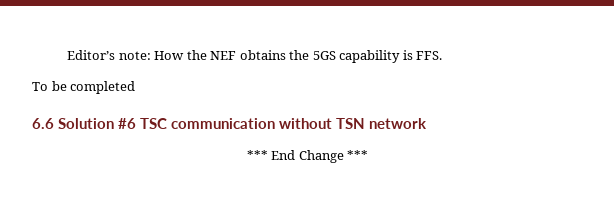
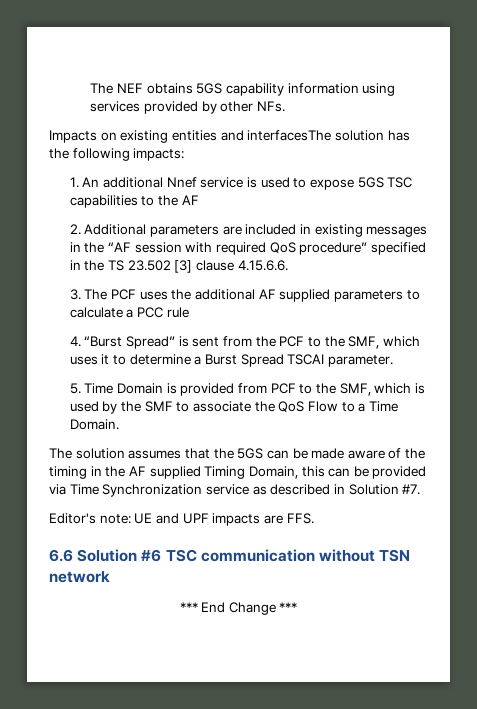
[67,50,443,63] [32,81,136,94] Editor’s note: How the NEF obtains the 5GS capability is FFS. // To be completed -> [90,83,396,96] [90,101,286,114] [49,130,410,143] [49,148,185,161] [69,177,413,190] [69,195,199,208] [69,224,428,237] [69,242,426,255] [69,260,288,273] [69,289,420,302] [69,307,189,318] [69,336,420,349] [69,354,393,367] [69,383,425,396] [69,401,398,414] [69,419,119,430] [49,448,426,459] [49,466,427,479] [49,484,421,497] [49,513,314,526] The NEF obtains 5GS capability information using services provided by other NFs. // Impacts on existing entities and interfacesThe solution has the following impacts: // 1. An additional Nnef service is used to expose 5GS TSC capabilities to the AF // 2. Additional parameters are included in existing messages in the “AF session with required QoS procedure” specified in the TS 23.502 [3] clause 4.15.6.6. // 3. The PCF uses the additional AF supplied parameters to calculate a PCC rule // 4. “Burst Spread” is sent from the PCF to the SMF, which uses it to determine a Burst Spread TSCAI parameter. // 5. Time Domain is provided from PCF to the SMF, which is used by the SMF to associate the QoS Flow to a Time Domain. // The solution assumes that the 5GS can be made aware of the timing in the AF supplied Timing Domain, this can be provided via Time Synchronization service as described in Solution #7. // Editor's note: UE and UPF impacts are FFS.

